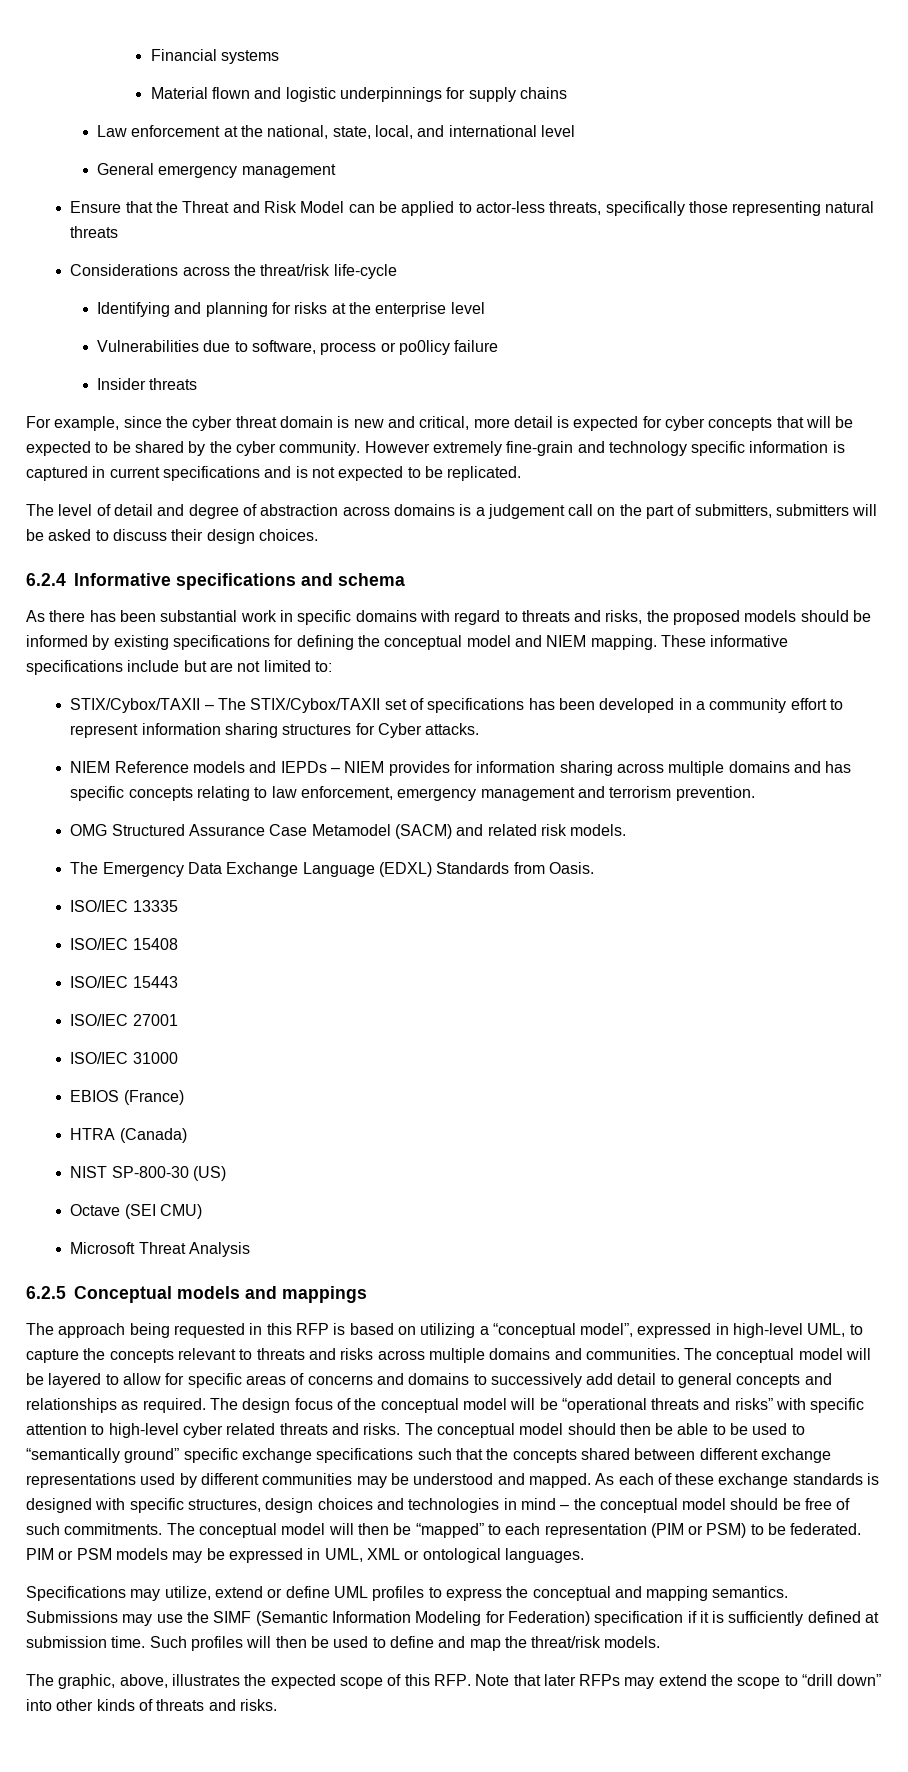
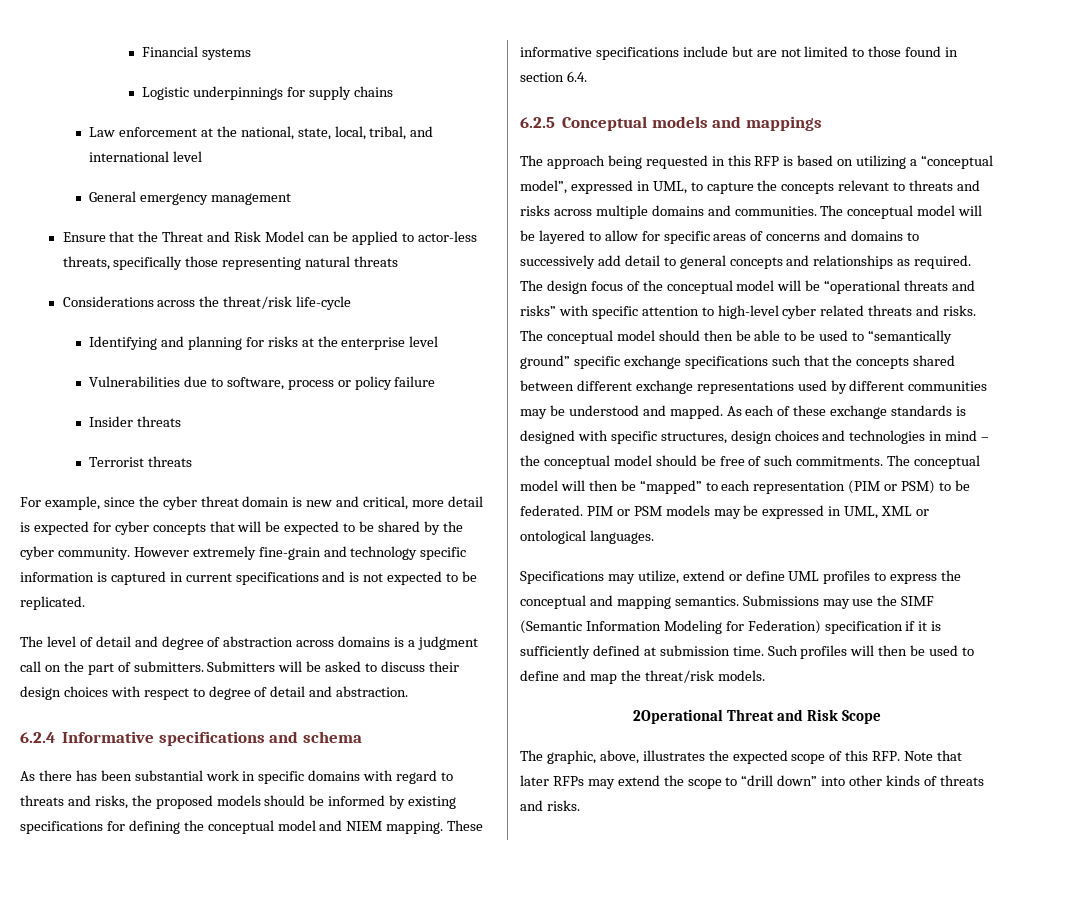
[150,87,336,102] Material flown and logistic -> [142,87,190,100] Logistic
(414, 132) none -> [369,126,407,140] tribal,
[399,340,451,355] po0licy -> [354,376,392,390] policy
(198, 384) none -> [89,456,192,467] // Terrorist threats
[487,504,565,519] judgement -> [417,636,478,650] judgment
[694,504,850,518] submitters, submitters -> [133,661,276,672] submitters. Submitters
[258,529,318,541] choices. -> [63,686,409,700] choices with respect to degree of detail and abstraction.
[314,661,332,672] [70,698,843,713] [70,723,480,738] [70,761,852,776] [70,786,755,801] [70,824,627,839] [70,862,594,877] [70,900,178,912] [70,938,178,950] [70,976,178,988] [70,1014,178,1026] [70,1052,178,1064] [70,1090,184,1105] [70,1128,187,1143] [70,1166,226,1181] [70,1204,202,1219] [70,1242,250,1257] to: // STIX/Cybox/TAXII – The STIX/Cybox/TAXII set of specifications has been developed in a community effort to represent information sharing structures for Cyber attacks. // NIEM Reference models and IEPDs – NIEM provides for information sharing across multiple domains and has specific concepts relating to law enforcement, emergency management and terrorism prevention. // OMG Structured Assurance Case Metamodel (SACM) and related risk models. // The Emergency Data Exchange Language (EDXL) Standards from Oasis. // ISO/IEC 13335 // ISO/IEC 15408 // ISO/IEC 15443 // ISO/IEC 27001 // ISO/IEC 31000 // EBIOS (France) // HTRA (Canada) // NIST SP-800-30 (US) // Octave (SEI CMU) // Microsoft Threat Analysis -> [852,46,959,57] [520,71,587,82] to those found in section 6.4.
[733,1323,804,1338] high-level -> (650, 186) none
(661, 1642) none -> [633,709,881,724] // 2Operational Threat and Risk Scope

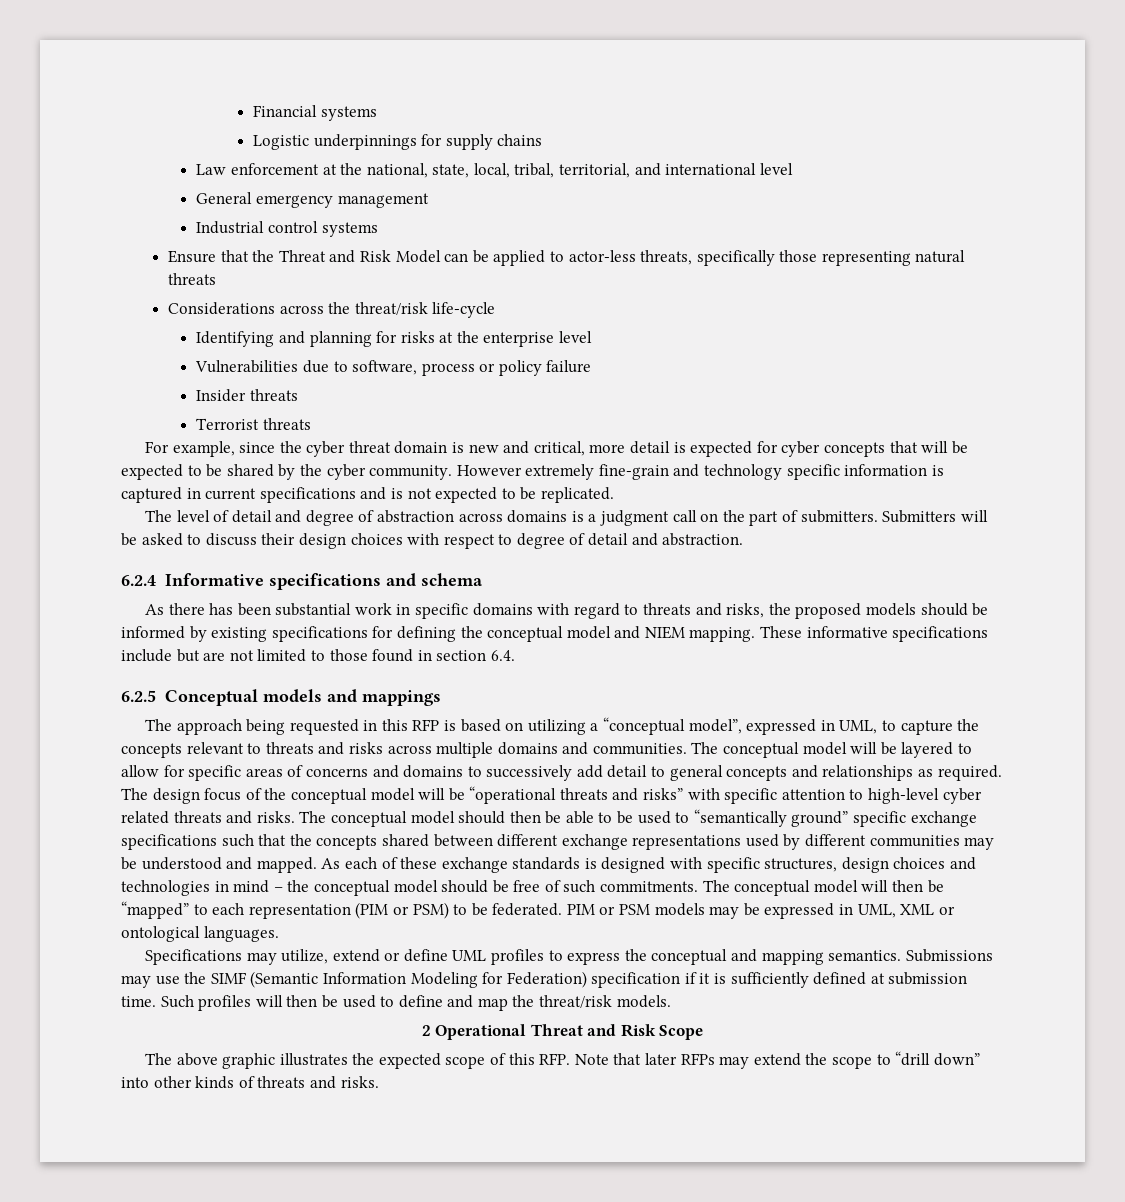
(407, 133) none -> [559,163,631,178] territorial,
(291, 199) none -> [196,221,378,237] // Industrial control systems
[633,709,724,724] 2Operational -> [421,1024,527,1040] 2 Operational
[546,750,639,764] graphic, above, -> [176,1053,276,1069] above graphic

